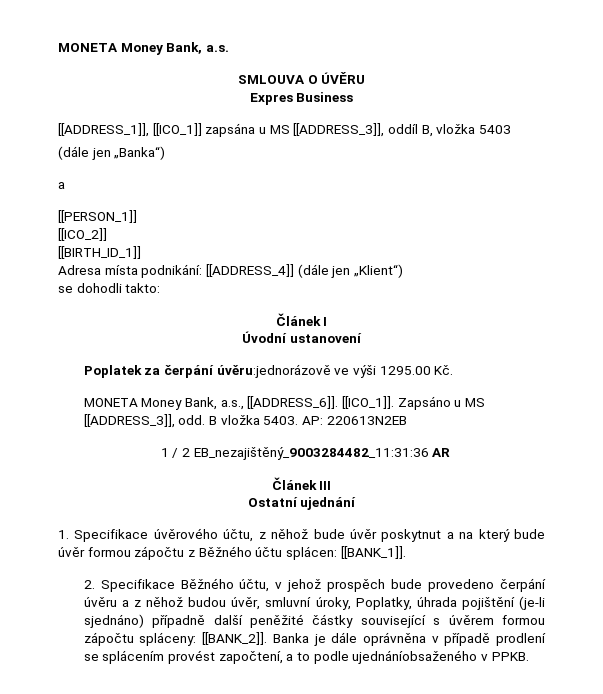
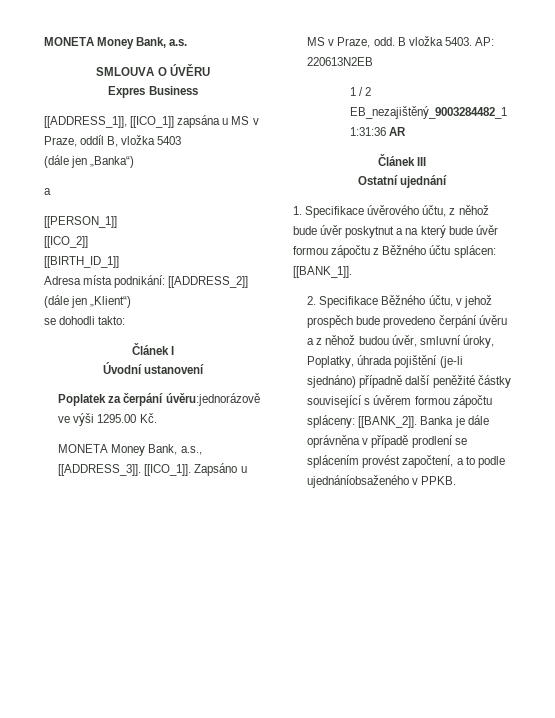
[293,123,385,137] [[ADDRESS_3]], -> [252,118,259,125] [44,136,77,147] v Praze,
[205,264,294,277] [[ADDRESS_4]] -> [168,276,249,288] [[ADDRESS_2]]
[247,396,339,409] [[ADDRESS_6]]. -> [58,464,142,476] [[ADDRESS_3]].
[83,414,175,428] [[ADDRESS_3]], -> [328,37,371,48] v Praze,

